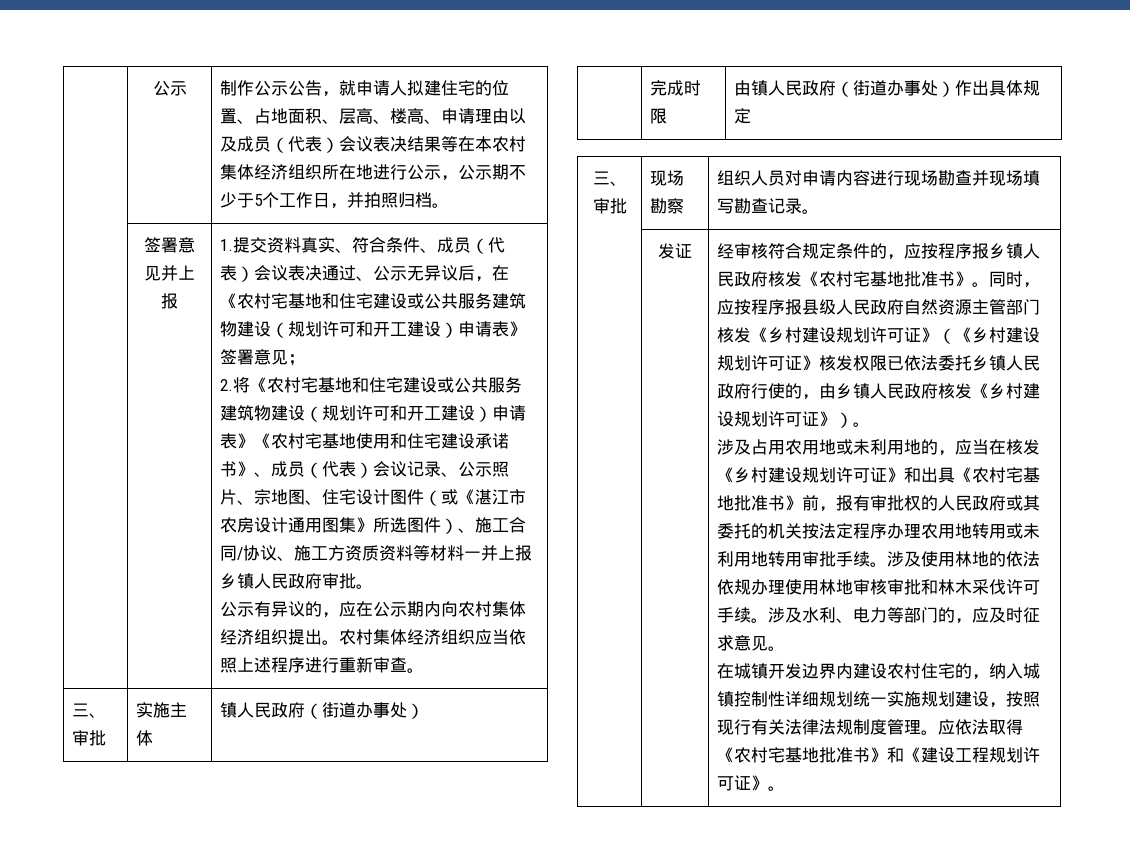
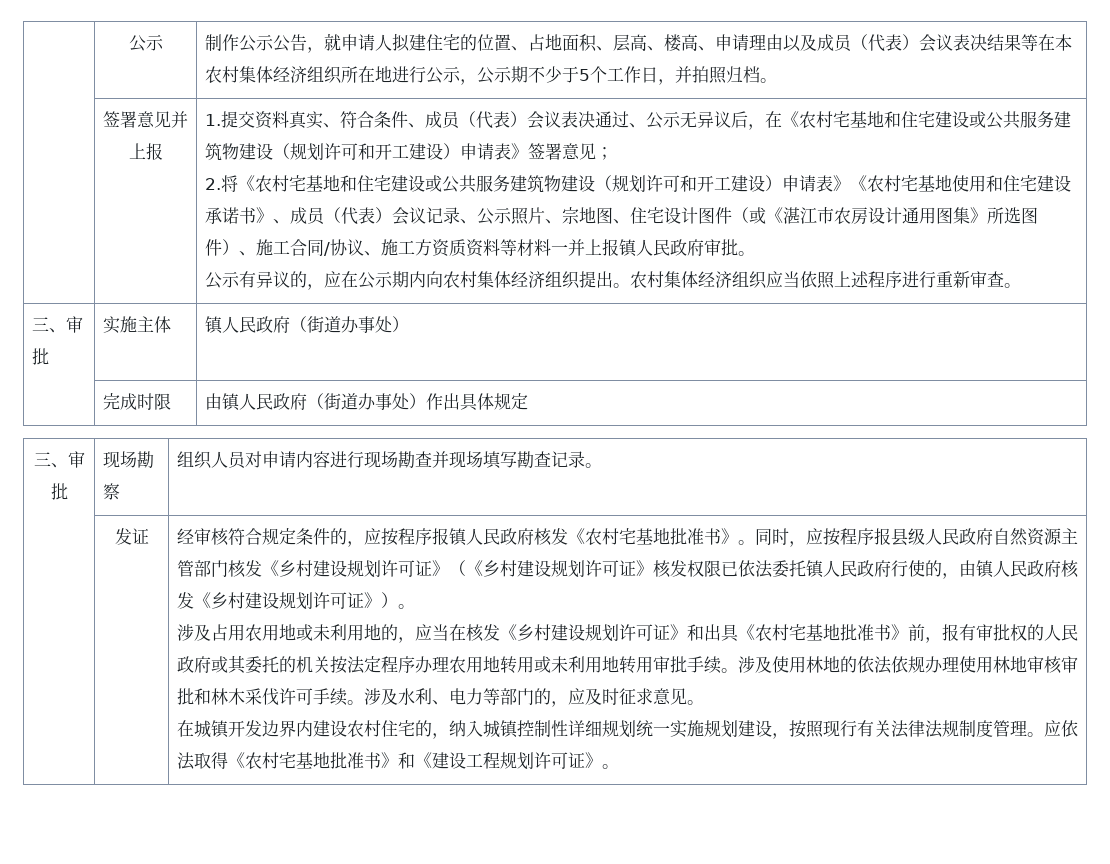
[220,573,238,589] 乡 -> (619, 247) none
[989,243,1007,259] 乡 -> (449, 536) none
[972,355,990,371] 乡 -> (806, 568) none
[836,383,854,399] 乡 -> (976, 568) none

